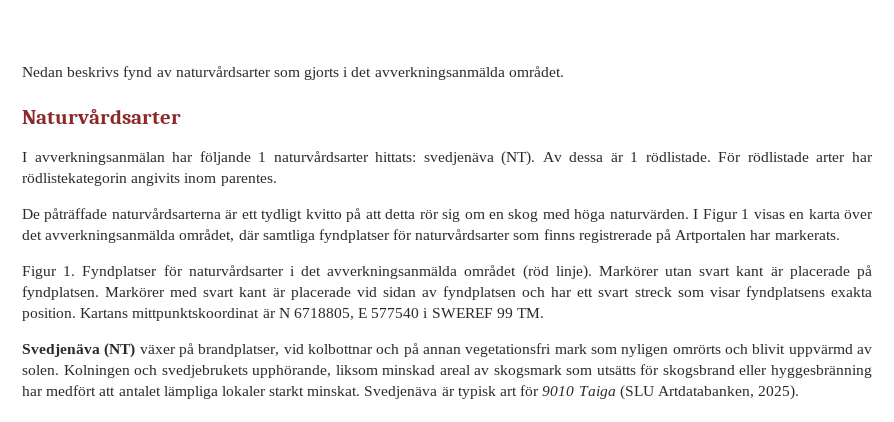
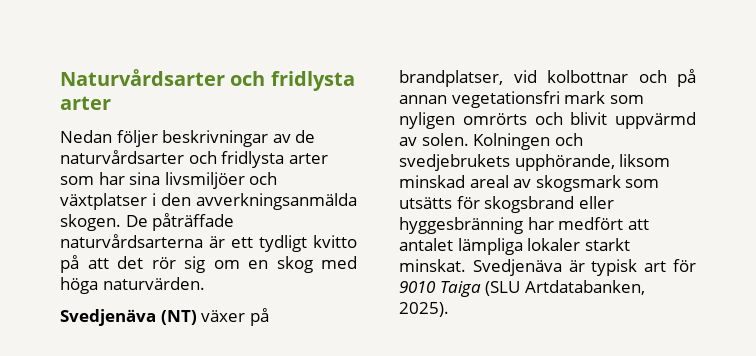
[22,66,564,80] [22,109,181,124] [22,151,873,166] [22,173,277,186] Nedan beskrivs fynd av naturvårdsarter som gjorts i det avverkningsanmälda området. // Naturvårdsarter // I avverkningsanmälan har följande 1 naturvårdsarter hittats: svedjenäva (NT). Av dessa är 1 rödlistade. För rödlistade arter har rödlistekategorin angivits inom parentes. // -> [60,69,355,91] [60,96,111,110] [60,130,316,147] [60,150,328,168] [60,172,278,189] [60,193,357,210] [60,214,121,231] Naturvårdsarter och fridlysta arter // Nedan följer beskrivningar av de naturvårdsarter och fridlysta arter som har sina livsmiljöer och växtplatser i den avverkningsanmälda skogen.
[385,209,416,219] detta -> [117,256,143,269] det
[693,209,874,222] [22,229,840,243] [22,265,872,280] [22,286,872,300] [22,308,545,321] I Figur 1 visas en karta över det avverkningsanmälda området, där samtliga fyndplatser för naturvårdsarter som finns registrerade på Artportalen har markerats. // Figur 1. Fyndplatser för naturvårdsarter i det avverkningsanmälda området (röd linje). Markörer utan svart kant är placerade på fyndplatsen. Markörer med svart kant är placerade vid sidan av fyndplatsen och har ett svart streck som visar fyndplatsens exakta position. Kartans mittpunktskoordinat är N 6718805, E 577540 i SWEREF 99 TM. -> (205, 283) none

